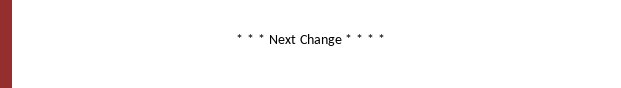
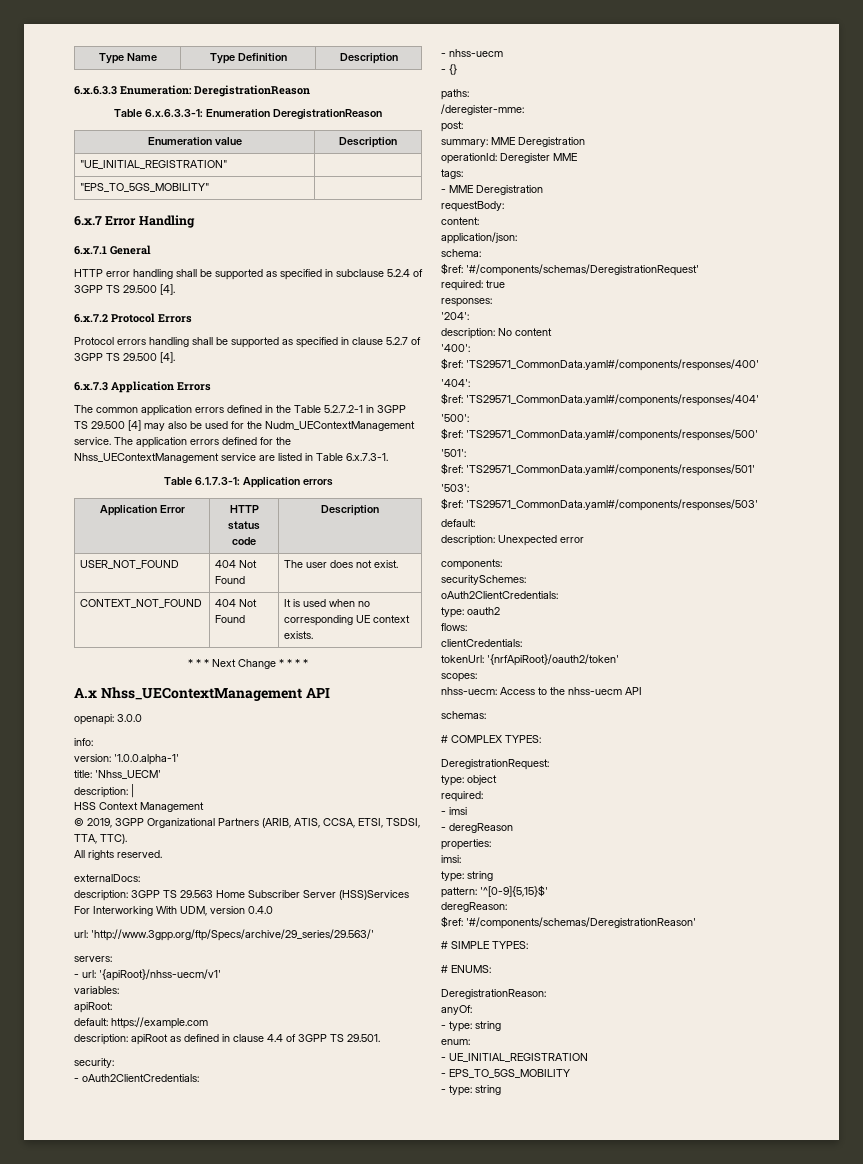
(236, 39) none -> [98,53,157,64] [209,53,287,64] [339,53,398,64] [74,85,310,97] [114,109,382,120] [147,137,242,145] [339,137,397,148] [80,160,228,169] [80,183,210,192] [74,215,195,228] [74,245,151,255] [74,269,423,280] [74,284,175,295] [74,313,192,323] [74,337,421,348] [74,352,175,363] [74,381,211,393] [74,405,406,416] [74,420,415,431] [74,437,291,448] [74,453,388,463] [163,477,333,488] [99,505,185,516] [229,505,259,513] [228,521,260,530] [232,537,256,545] [321,505,379,516] [80,560,180,569] [215,560,258,568] [215,576,246,584] [284,560,399,568] [80,599,203,608] [215,599,258,607] [215,615,246,623] [284,599,371,607] [284,615,411,626] [284,631,314,639] Type Name | Type Definition | Description // 6.x.6.3.3 Enumeration: DeregistrationReason // Table 6.x.6.3.3-1: Enumeration DeregistrationReason // Enumeration value | Description // "UE_INITIAL_REGISTRATION" | // "EPS_TO_5GS_MOBILITY" | // 6.x.7 Error Handling // 6.x.7.1 General // HTTP error handling shall be supported as specified in subclause 5.2.4 of 3GPP TS 29.500 [4]. // 6.x.7.2 Protocol Errors // Protocol errors handling shall be supported as specified in clause 5.2.7 of 3GPP TS 29.500 [4]. // 6.x.7.3 Application Errors // The common application errors defined in the Table 5.2.7.2-1 in 3GPP TS 29.500 [4] may also be used for the Nudm_UEContextManagement service. The application errors defined for the Nhss_UEContextManagement service are listed in Table 6.x.7.3-1. // Table 6.1.7.3-1: Application errors // Application Error | HTTP status code | Description // USER_NOT_FOUND | 404 Not Found | The user does not exist. // CONTEXT_NOT_FOUND | 404 Not Found | It is used when no corresponding UE context exists. //
(385, 39) none -> [74,687,330,701] [74,714,142,725] [74,738,93,746] [74,754,179,765] [74,770,161,779] [74,784,134,798] [74,802,204,812] [74,818,420,828] [74,834,127,844] [74,850,162,860] [74,874,140,882] [74,890,409,901] [74,906,273,916] [74,929,374,941] [74,956,112,962] [74,969,221,981] [74,986,119,994] [74,1002,112,1013] [74,1017,208,1029] [74,1034,380,1045] [74,1058,114,1068] [74,1074,199,1082] [441,49,503,57] [441,64,457,75] [441,89,469,100] [441,104,524,115] [441,121,463,132] [441,137,585,147] [441,153,577,164] [441,169,463,179] [441,185,543,195] [441,201,504,212] [441,217,479,225] [441,232,517,244] [441,249,481,257] [441,263,699,276] [441,280,505,291] [441,298,492,307] [441,312,469,320] [441,328,552,339] [441,344,470,352] [441,358,759,371] [441,379,470,387] [441,393,759,406] [441,414,469,422] [441,428,758,441] [441,449,466,457] [441,463,755,476] [441,484,469,492] [441,498,758,511] [441,519,475,527] [441,535,584,546] [441,559,502,570] [441,575,526,585] [441,591,558,599] [441,607,500,618] [441,623,467,631] [441,639,522,647] [441,654,619,666] [441,673,477,682] [441,687,642,695] [441,711,486,719] [441,735,541,743] [441,759,549,770] [441,775,497,786] [441,791,483,802] [441,807,467,815] [441,823,513,833] [441,839,491,850] [441,855,461,863] [441,871,493,882] [441,885,548,898] [441,902,507,912] [441,916,696,929] [441,941,528,949] [441,965,491,973] [441,989,546,999] [441,1005,472,1015] [441,1021,501,1032] [441,1039,470,1045] [441,1053,588,1062] [441,1069,570,1078] [441,1085,501,1096] // A.x Nhss_UEContextManagement API // openapi: 3.0.0 // info: // version: '1.0.0.alpha-1' // title: 'Nhss_UECM' // description: | // HSS Context Management // © 2019, 3GPP Organizational Partners (ARIB, ATIS, CCSA, ETSI, TSDSI, TTA, TTC). // All rights reserved. // externalDocs: // description: 3GPP TS 29.563 Home Subscriber Server (HSS)Services For Interworking With UDM, version 0.4.0 // url: 'http://www.3gpp.org/ftp/Specs/archive/29_series/29.563/' // servers: // - url: '{apiRoot}/nhss-uecm/v1' // variables: // apiRoot: // default: https://example.com // description: apiRoot as defined in clause 4.4 of 3GPP TS 29.501. // security: // - oAuth2ClientCredentials: // - nhss-uecm // - {} // paths: // /deregister-mme: // post: // summary: MME Deregistration // operationId: Deregister MME // tags: // - MME Deregistration // requestBody: // content: // application/json: // schema: // $ref: '#/components/schemas/DeregistrationRequest' // required: true // responses: // '204': // description: No content // '400': // $ref: 'TS29571_CommonData.yaml#/components/responses/400' // '404': // $ref: 'TS29571_CommonData.yaml#/components/responses/404' // '500': // $ref: 'TS29571_CommonData.yaml#/components/responses/500' // '501': // $ref: 'TS29571_CommonData.yaml#/components/responses/501' // '503': // $ref: 'TS29571_CommonData.yaml#/components/responses/503' // default: // description: Unexpected error // components: // securitySchemes: // oAuth2ClientCredentials: // type: oauth2 // flows: // clientCredentials: // tokenUrl: '{nrfApiRoot}/oauth2/token' // scopes: // nhss-uecm: Access to the nhss-uecm API // schemas: // # COMPLEX TYPES: // DeregistrationRequest: // type: object // required: // - imsi // - deregReason // properties: // imsi: // type: string // pattern: '^[0-9]{5,15}$' // deregReason: // $ref: '#/components/schemas/DeregistrationReason' // # SIMPLE TYPES: // # ENUMS: // DeregistrationReason: // anyOf: // - type: string // enum: // - UE_INITIAL_REGISTRATION // - EPS_TO_5GS_MOBILITY // - type: string

